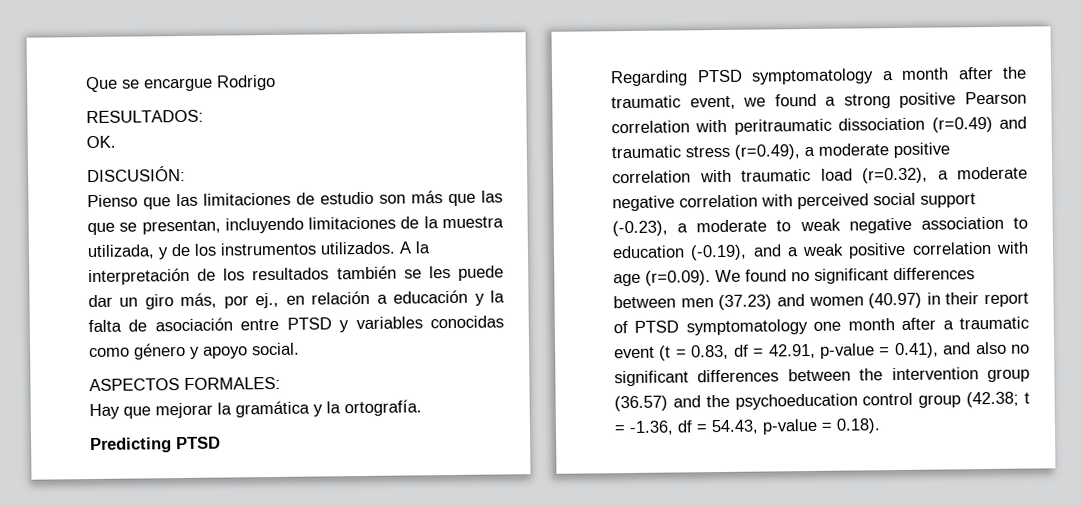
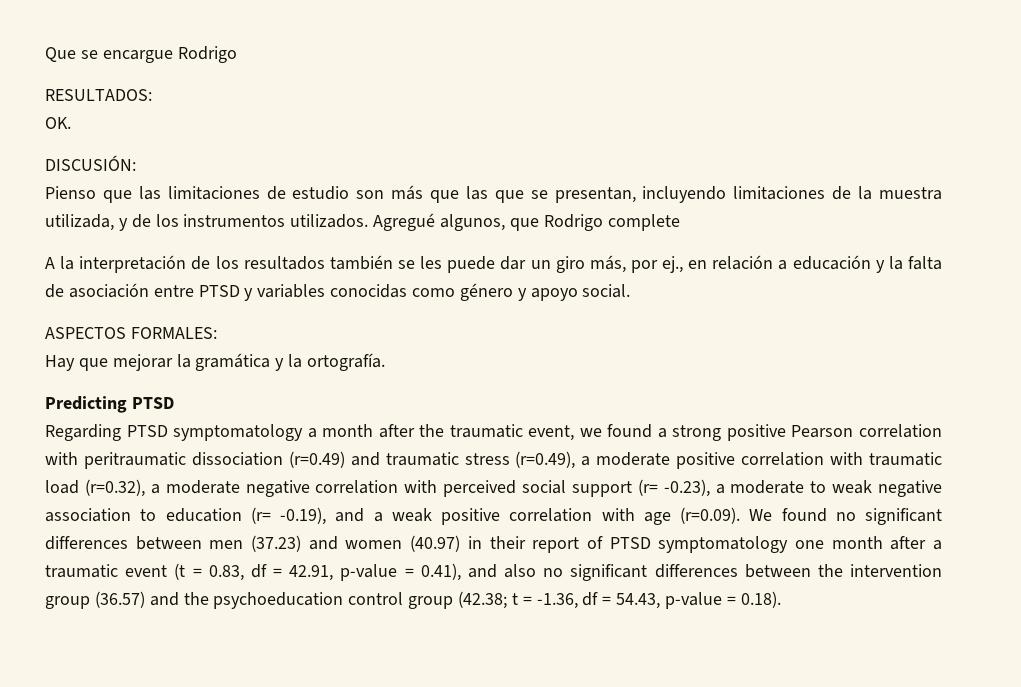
(395, 248) none -> [373,213,680,231] Agregué algunos, que Rodrigo complete //
[612,220,668,237] (-0.23), -> [637,479,710,497] (r= -0.23),
[690,244,748,261] (-0.19), -> [250,507,326,525] (r= -0.19),

